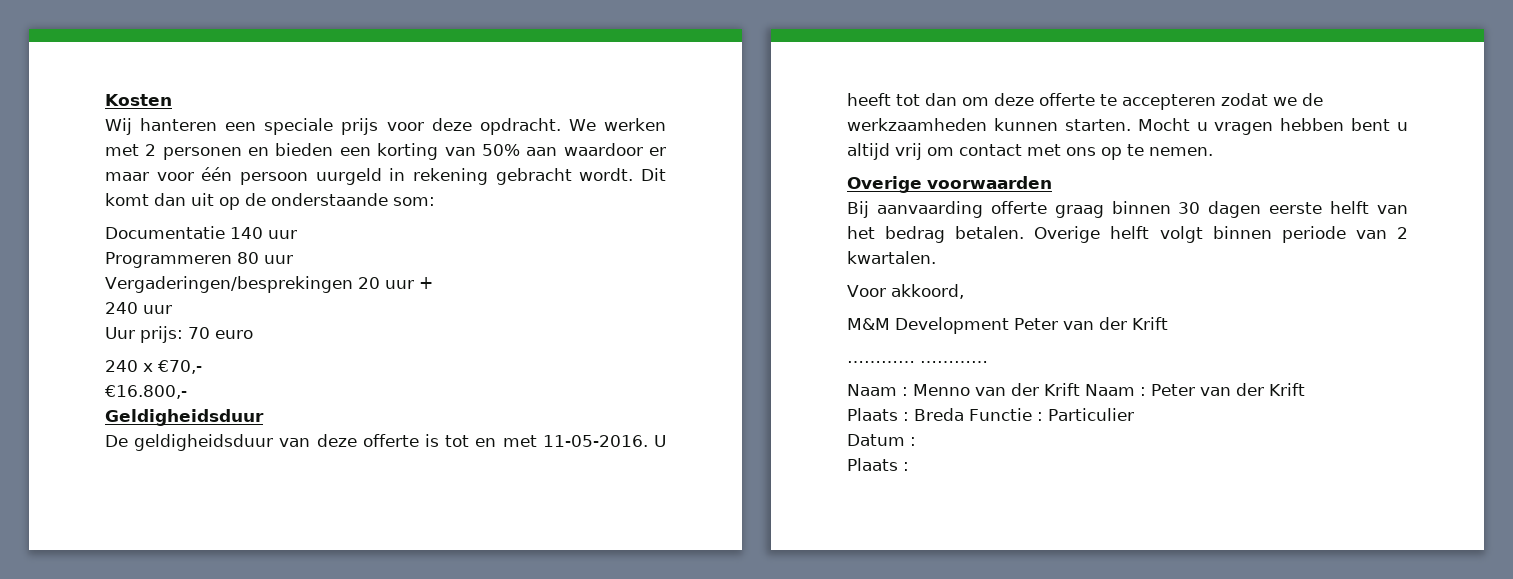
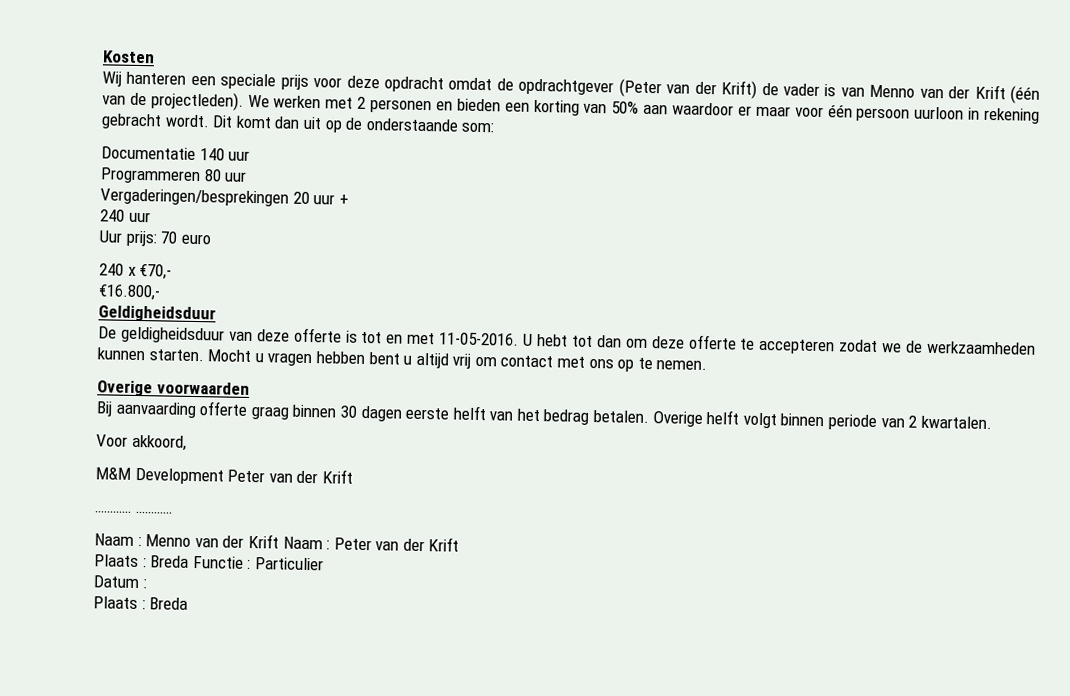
[479,118,561,135] opdracht. -> [384,76,1040,104] [102,91,244,111] opdracht omdat de opdrachtgever (Peter van der Krift) de vader is van Menno van der Krift (één van de projectleden).
[315,168,382,185] uurgeld -> [914,106,965,120] uurloon
[847,93,891,106] heeft -> [537,334,569,347] hebt
(909, 466) none -> [149,597,189,610] Breda

